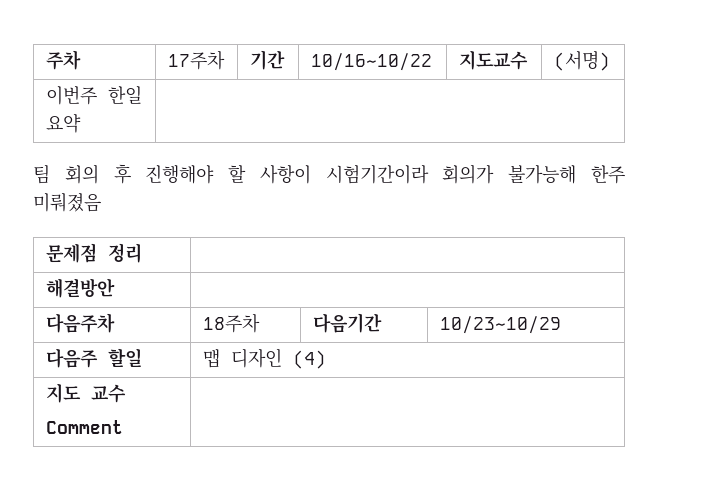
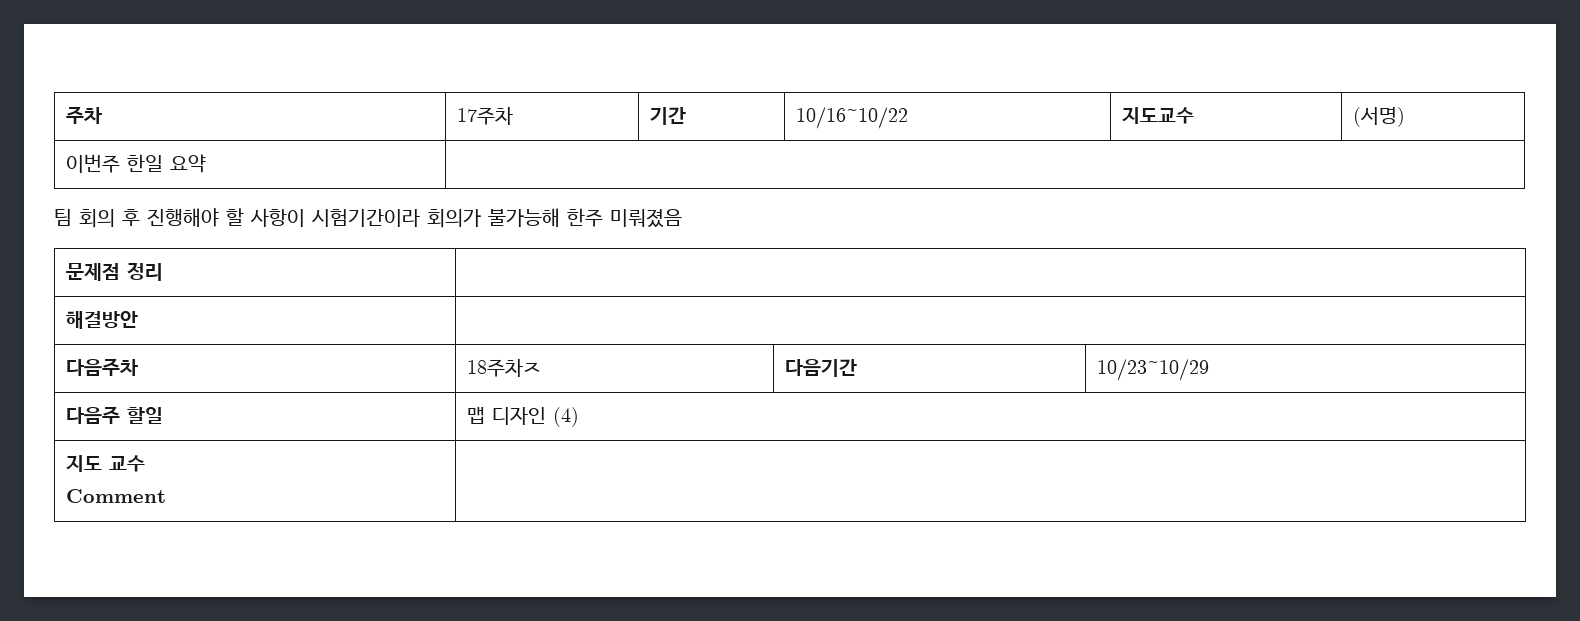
[202,313,260,333] 18주차 -> [467,358,542,377] 18주차ㅈ

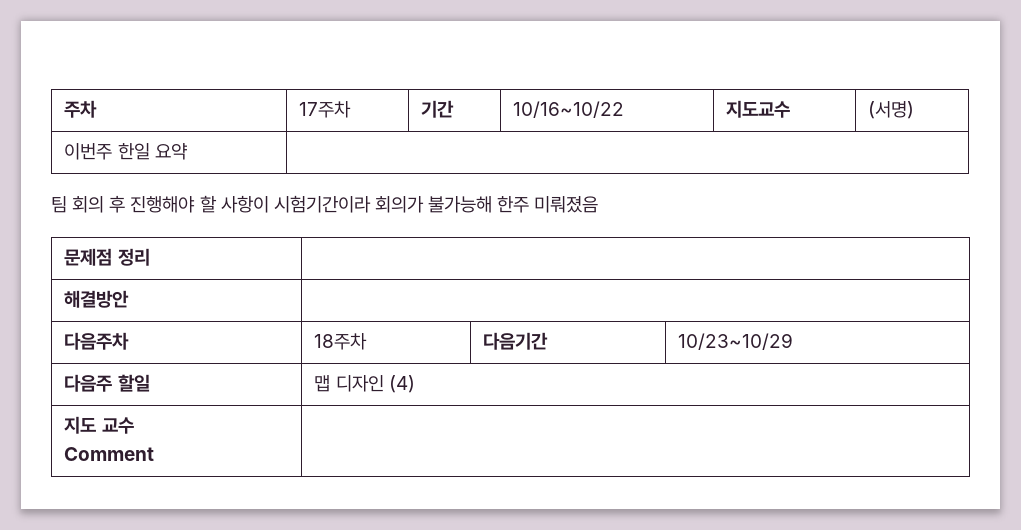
[467,358,542,377] 18주차ㅈ -> [314,333,368,350] 18주차

